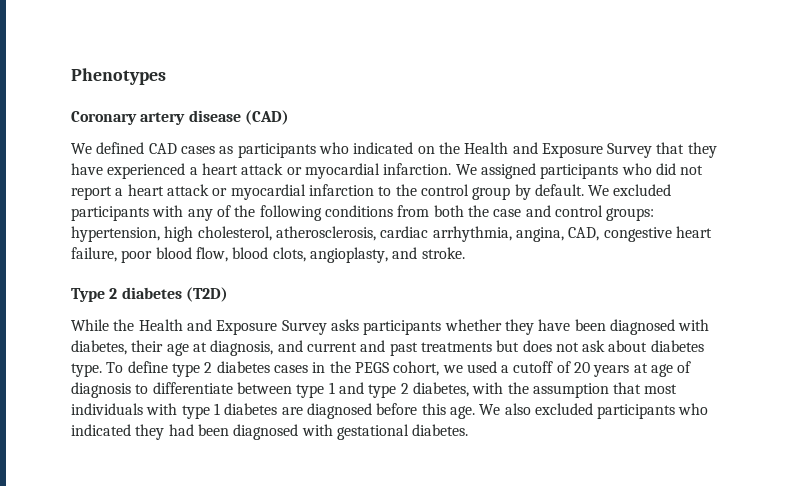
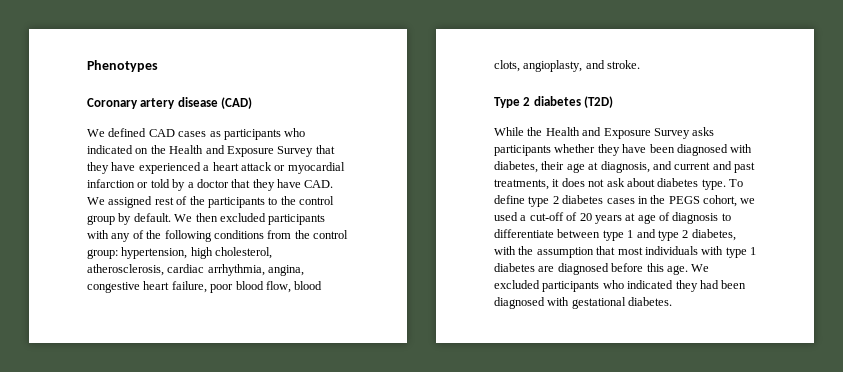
[383,163,704,179] [71,184,374,200] infarction. We assigned participants who did not report a heart attack or myocardial infarction -> [87,179,334,191] [87,196,265,208] infarction or told by a doctor that they have CAD. We assigned rest of the participants
(610, 190) none -> [195,213,218,222] then
[433,205,655,221] both the case and control groups: -> [294,230,348,239] [87,249,118,259] the control group:
[568,227,600,241] CAD, -> (305, 270) none
[420,340,520,352] treatments but -> [494,179,560,190] treatments, it
[513,361,554,373] cutoff -> [529,212,564,221] cut-off
[504,403,531,415] also -> (710, 268) none

